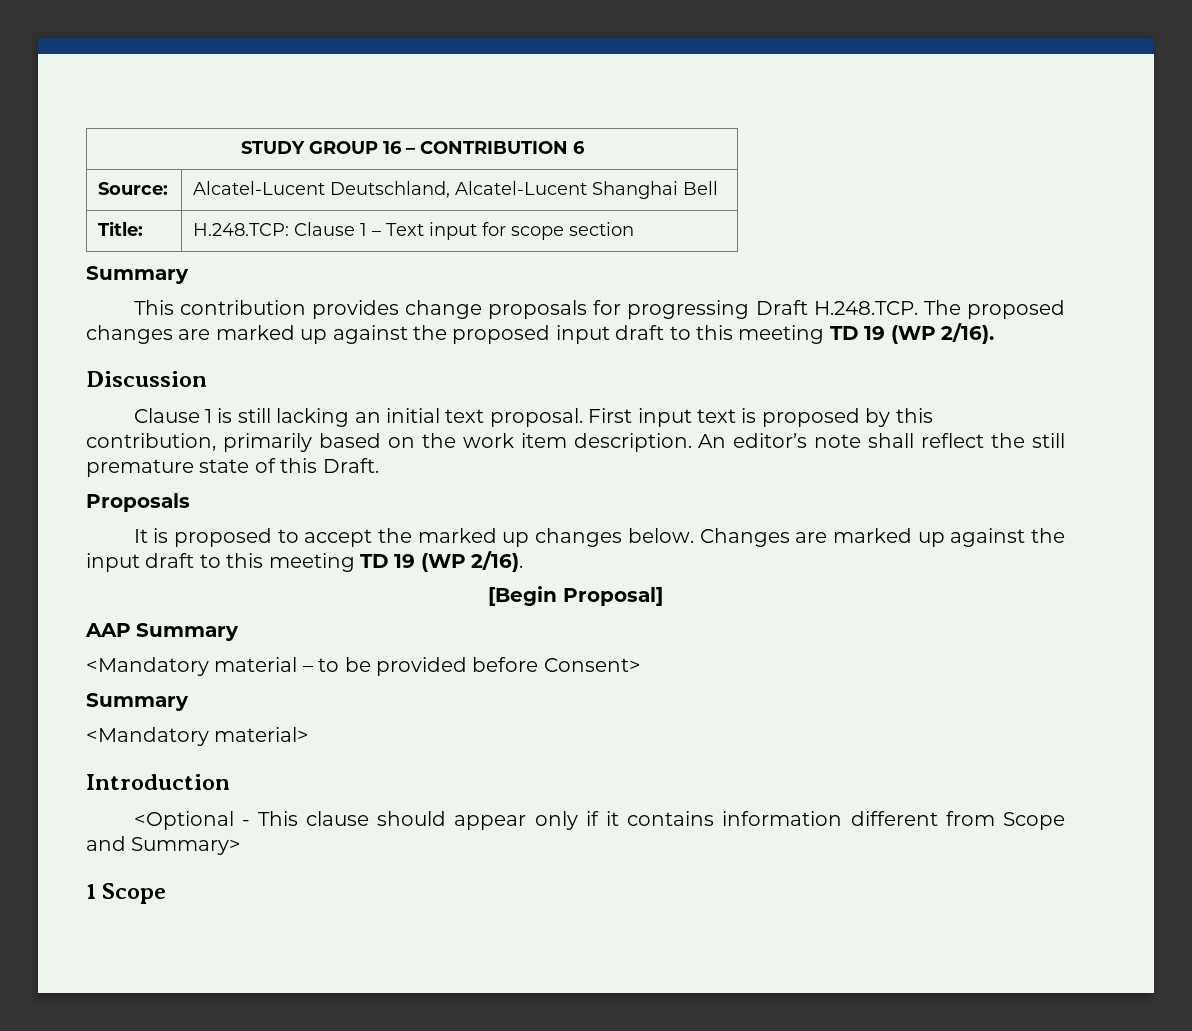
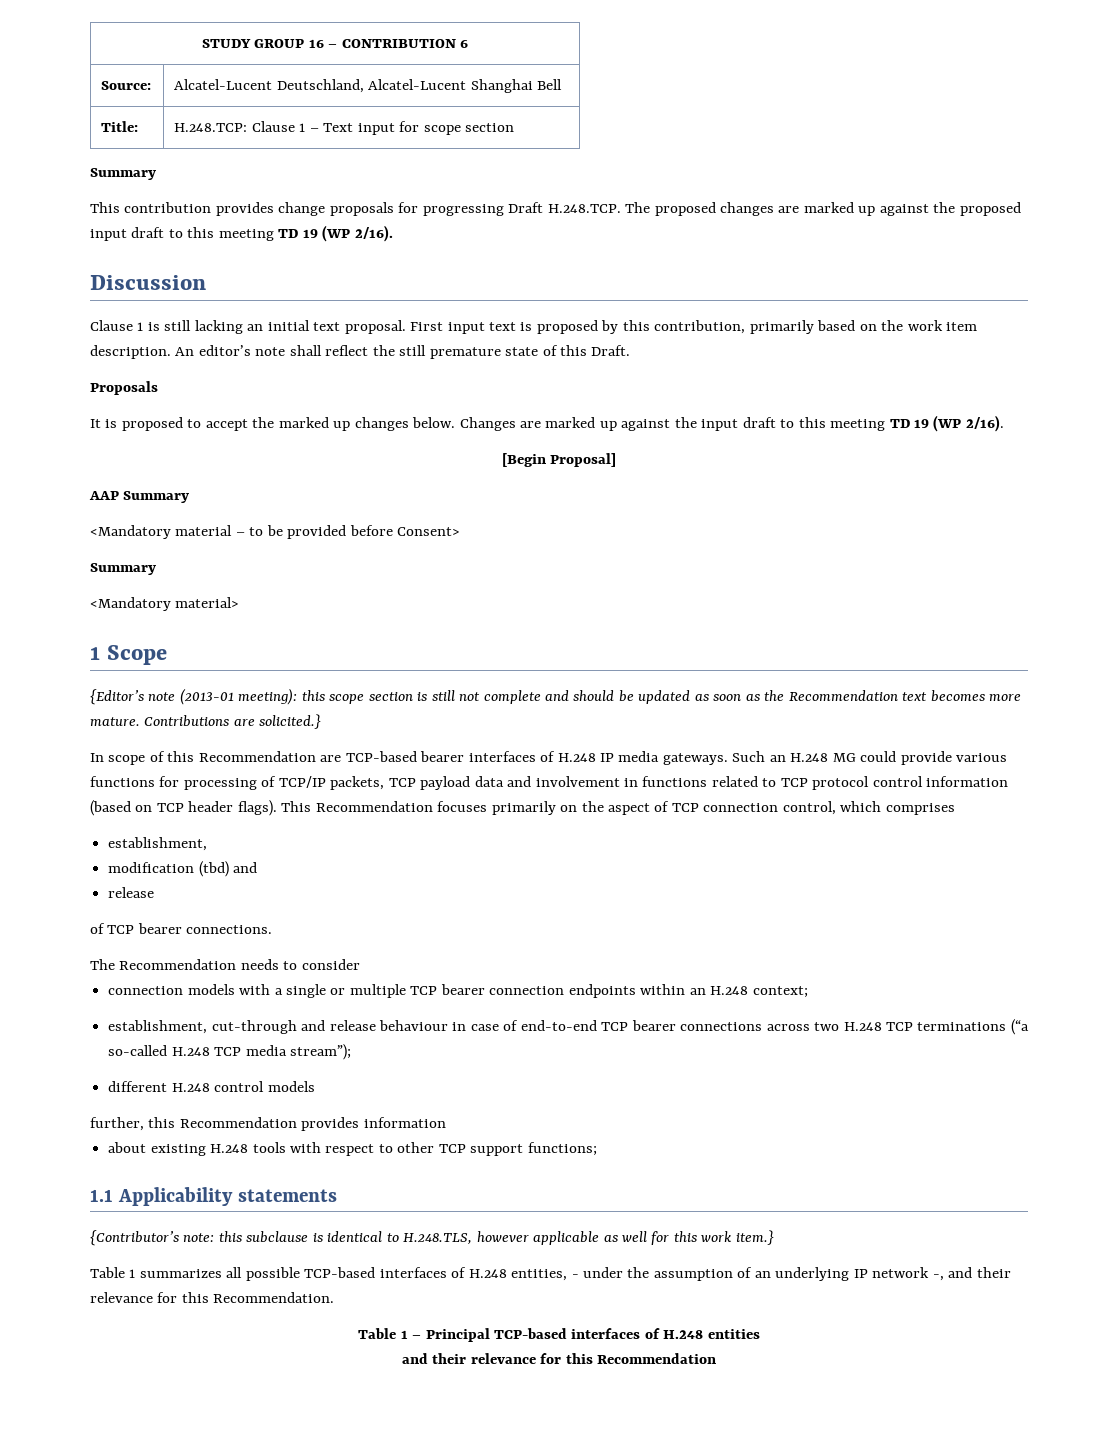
[86,774,230,790] [133,811,1065,830] [86,836,242,855] [86,883,167,904] Introduction // <Optional - This clause should appear only if it contains information different from Scope and Summary> // 1 Scope -> [90,645,168,665] [90,688,1022,705] [90,714,322,729] [90,751,1008,765] [90,776,1009,790] [90,800,955,816] [108,837,208,851] [108,861,258,877] [108,887,155,898] [90,923,273,934] [90,959,360,970] [108,984,808,998] [108,1019,1029,1035] [108,1044,351,1060] [108,1081,315,1092] [90,1117,446,1131] [108,1142,597,1156] [90,1187,337,1206] [90,1230,774,1246] [90,1267,1011,1281] [90,1292,335,1303] [358,1328,760,1342] [401,1353,717,1364] 1 Scope // {Editor’s note (2013-01 meeting): this scope section is still not complete and should be updated as soon as the Recommendation text becomes more mature. Contributions are solicited.} // In scope of this Recommendation are TCP-based bearer interfaces of H.248 IP media gateways. Such an H.248 MG could provide various functions for processing of TCP/IP packets, TCP payload data and involvement in functions related to TCP protocol control information (based on TCP header flags). This Recommendation focuses primarily on the aspect of TCP connection control, which comprises // establishment, // modification (tbd) and // release // of TCP bearer connections. // The Recommendation needs to consider // connection models with a single or multiple TCP bearer connection endpoints within an H.248 context; // establishment, cut-through and release behaviour in case of end-to-end TCP bearer connections across two H.248 TCP terminations (“a so-called H.248 TCP media stream”); // different H.248 control models // further, this Recommendation provides information // about existing H.248 tools with respect to other TCP support functions; // 1.1 Applicability statements // {Contributor’s note: this subclause is identical to H.248.TLS, however applicable as well for this work item.} // Table 1 summarizes all possible TCP-based interfaces of H.248 entities, - under the assumption of an underlying IP network -, and their relevance for this Recommendation. // Table 1 – Principal TCP-based interfaces of H.248 entities // and their relevance for this Recommendation

